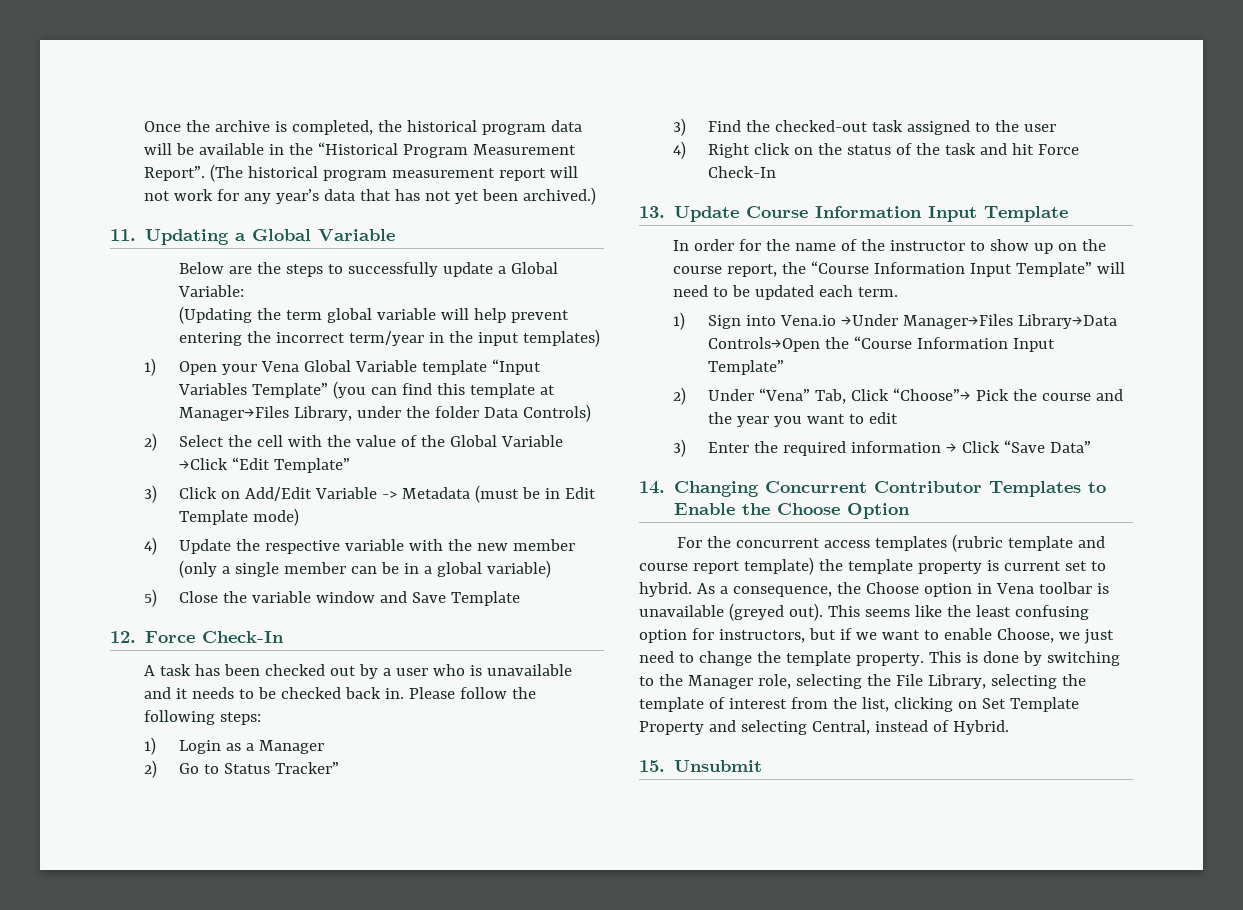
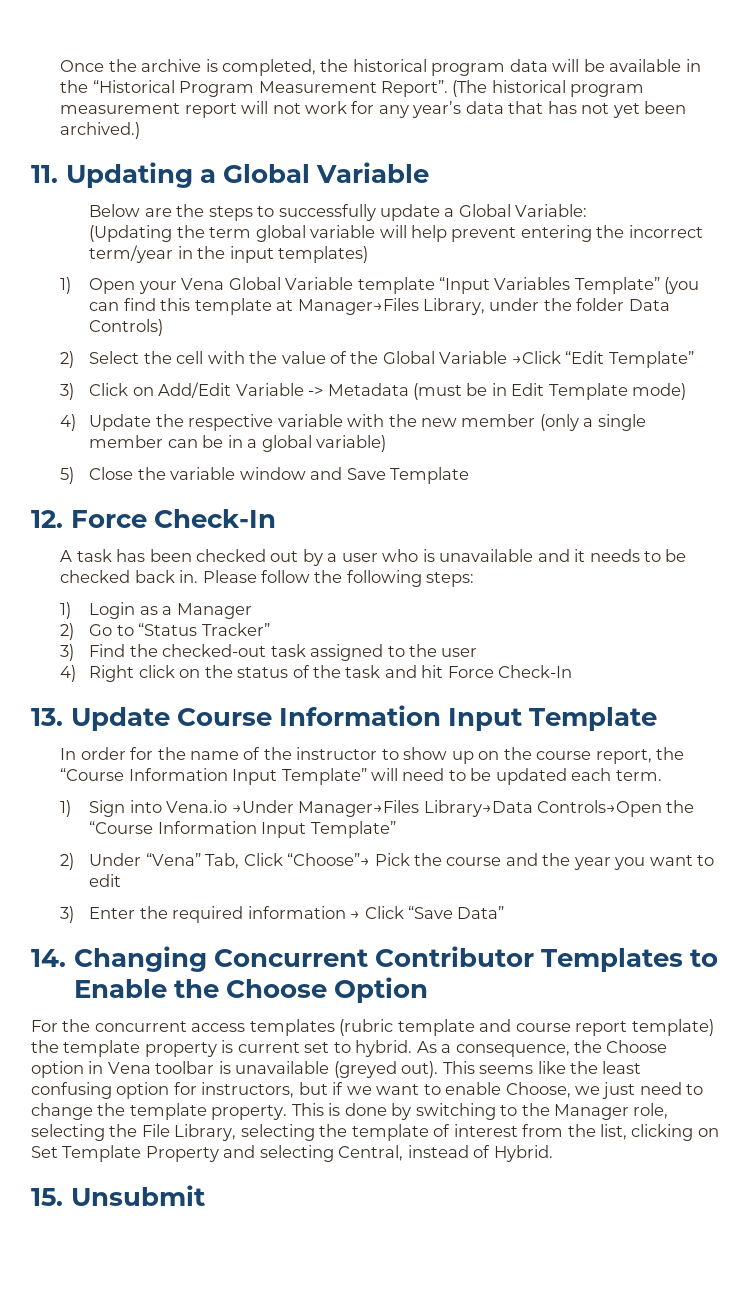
[223,763,270,774] Status -> [138,623,198,636] “Status

